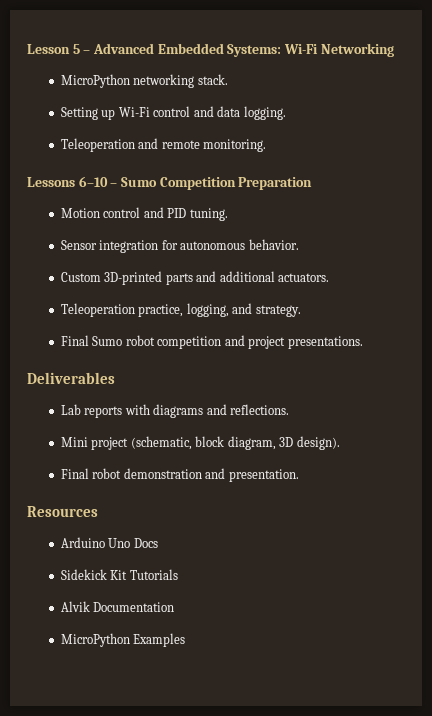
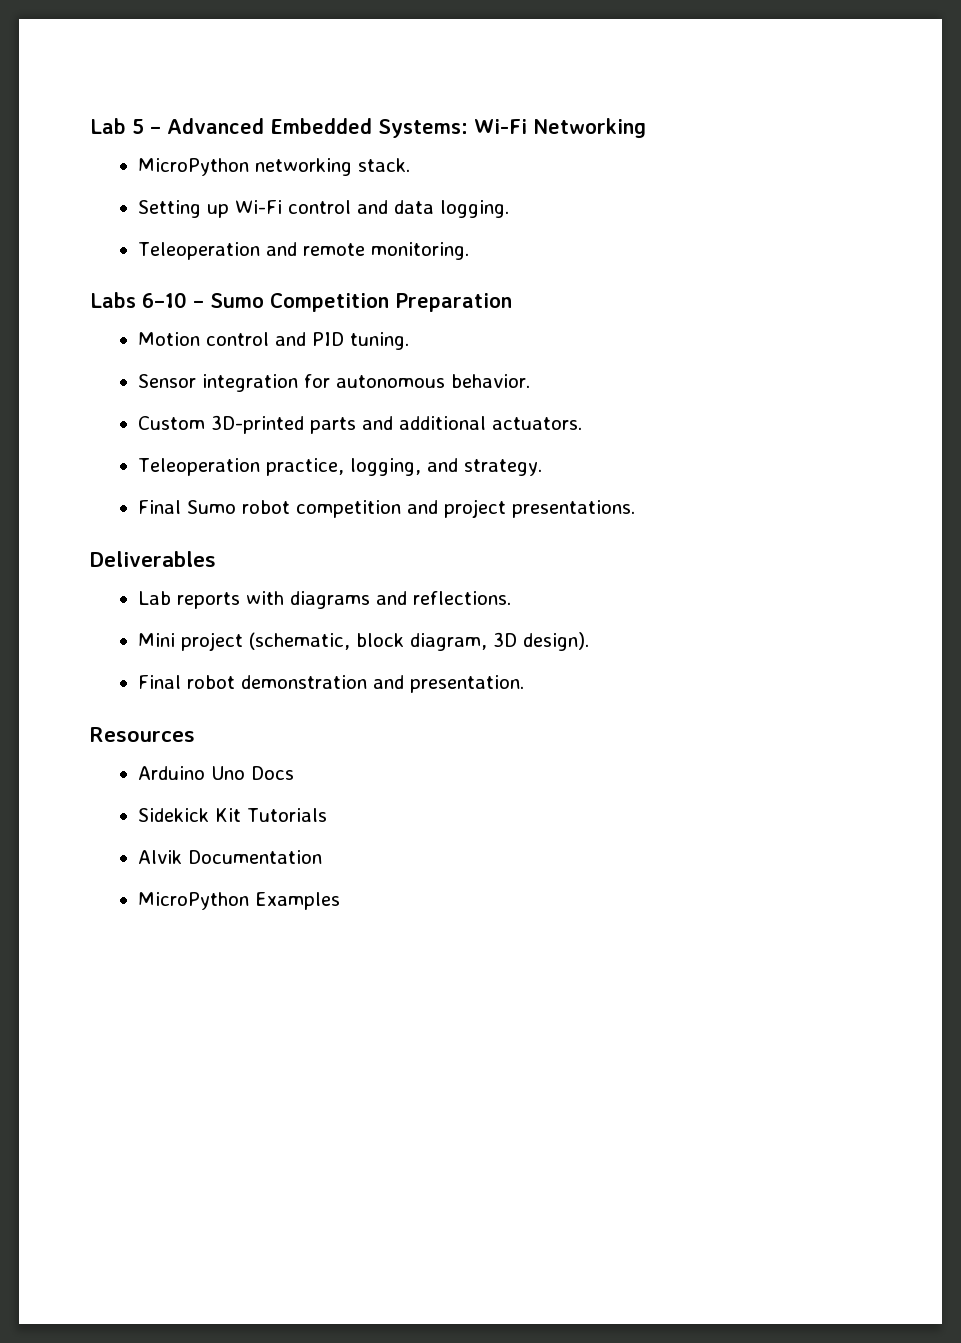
[27,44,70,54] Lesson -> [90,118,126,134] Lab
[27,177,75,187] Lessons -> [90,292,136,308] Labs

